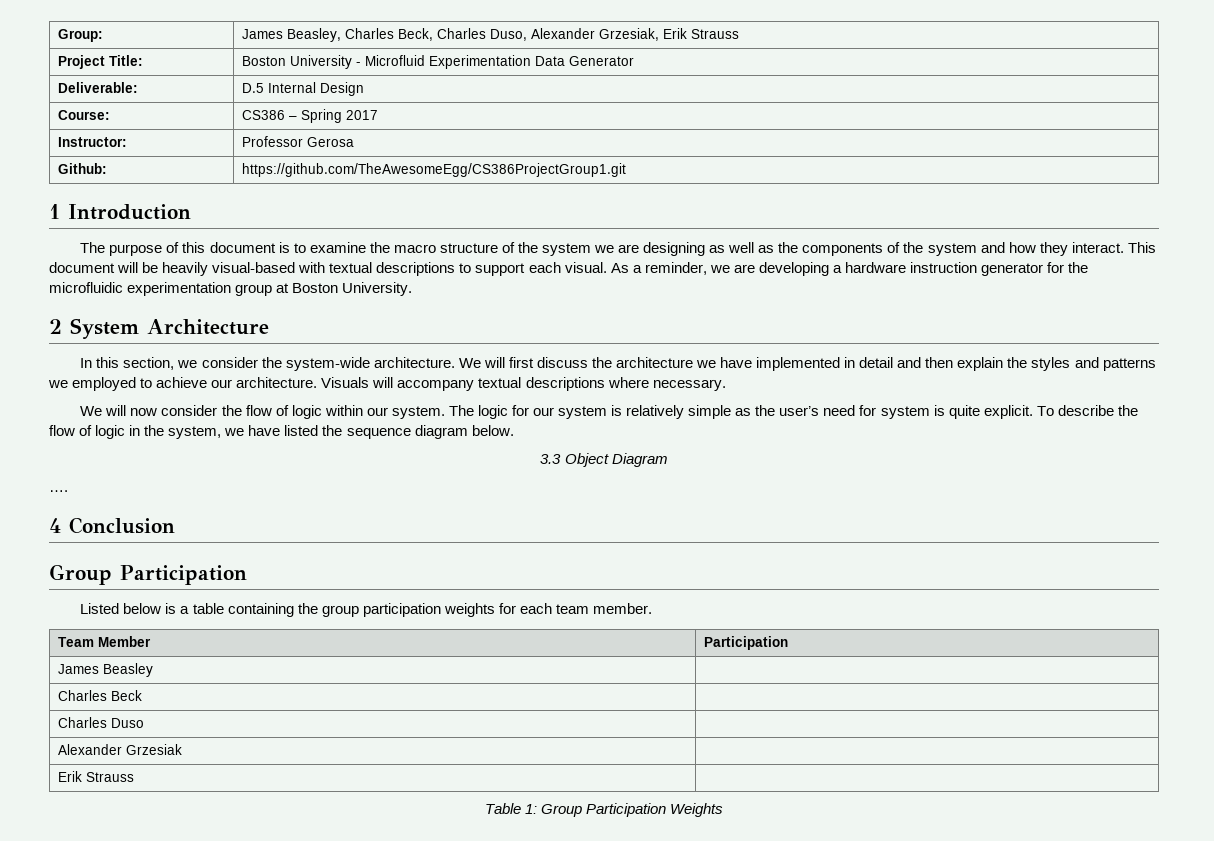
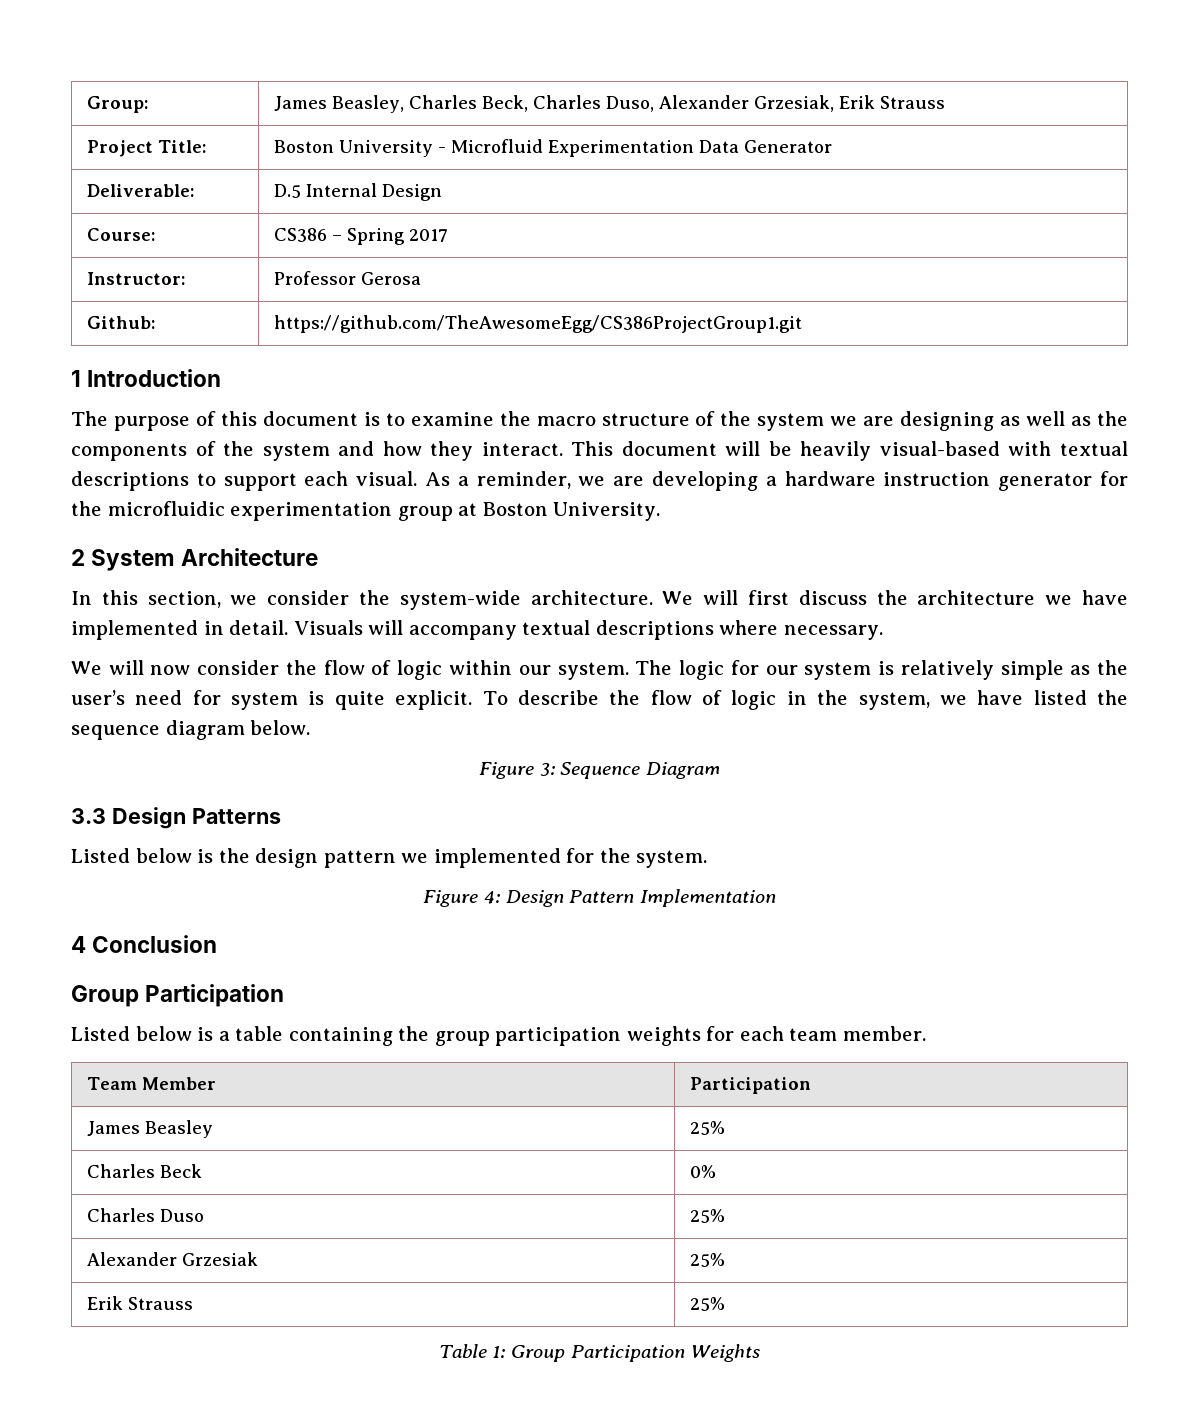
[859,357,1156,371] [48,377,318,391] detail and then explain the styles and patterns we employed to achieve our architecture. -> [229,620,289,635] detail.
[540,453,668,467] [49,490,68,492] 3.3 Object Diagram // …. -> [479,762,720,779] [71,807,281,829] [71,848,708,868] [423,889,776,907] Figure 3: Sequence Diagram // 3.3 Design Patterns // Listed below is the design pattern we implemented for the system. // Figure 4: Design Pattern Implementation
(153, 670) none -> [690,1121,726,1135] 25%
(142, 695) none -> [690,1165,717,1178] 0%
(144, 723) none -> [690,1209,726,1223] 25%
(182, 749) none -> [690,1253,726,1267] 25%
(134, 777) none -> [690,1297,726,1311] 25%

